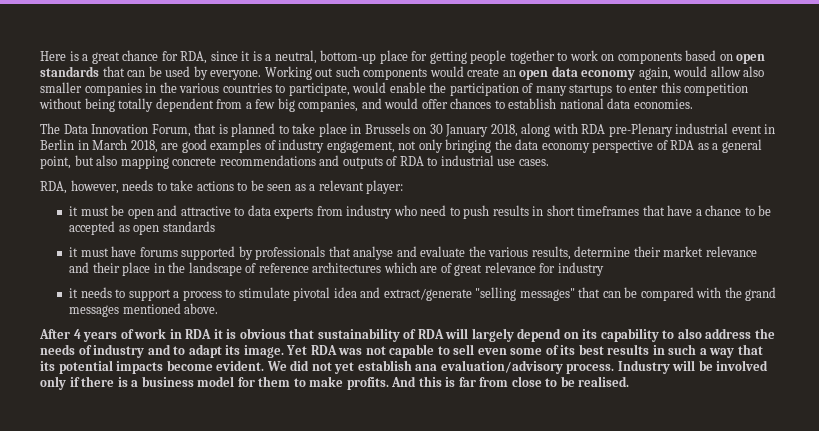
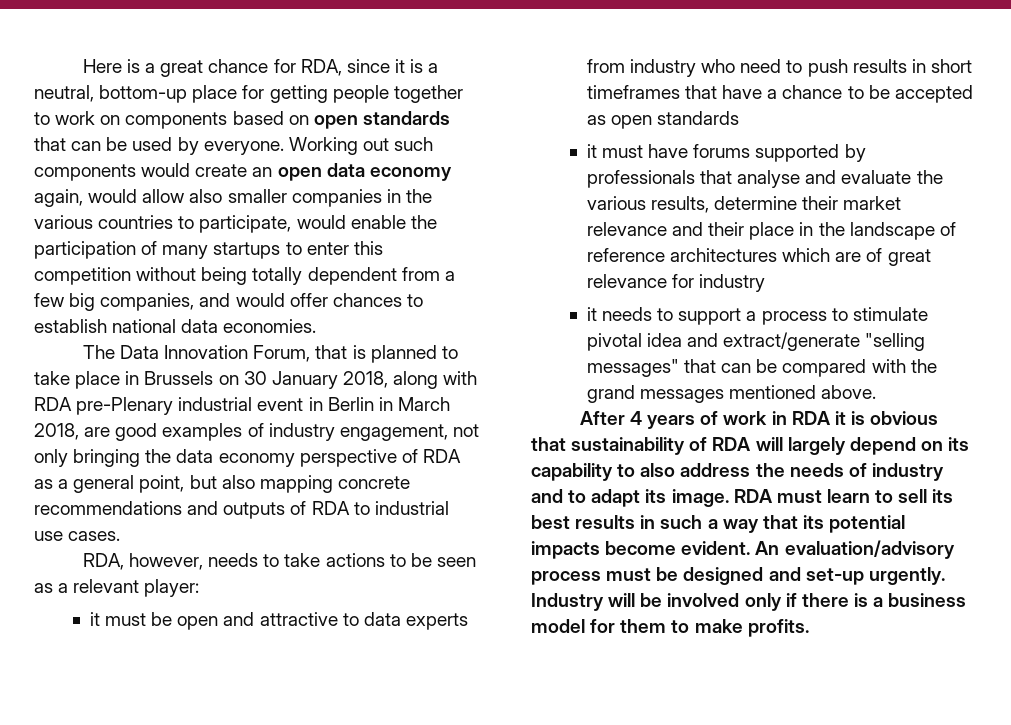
[286,344,559,358] Yet RDA was not capable to sell even some of -> [733,489,928,503] RDA must learn to sell
[266,360,615,374] We did not yet establish ana evaluation/advisory process. -> [755,540,955,559] [531,567,945,585] An evaluation/advisory process must be designed and set-up urgently.
[391,376,630,387] And this is far from close to be realised. -> (809, 628) none

